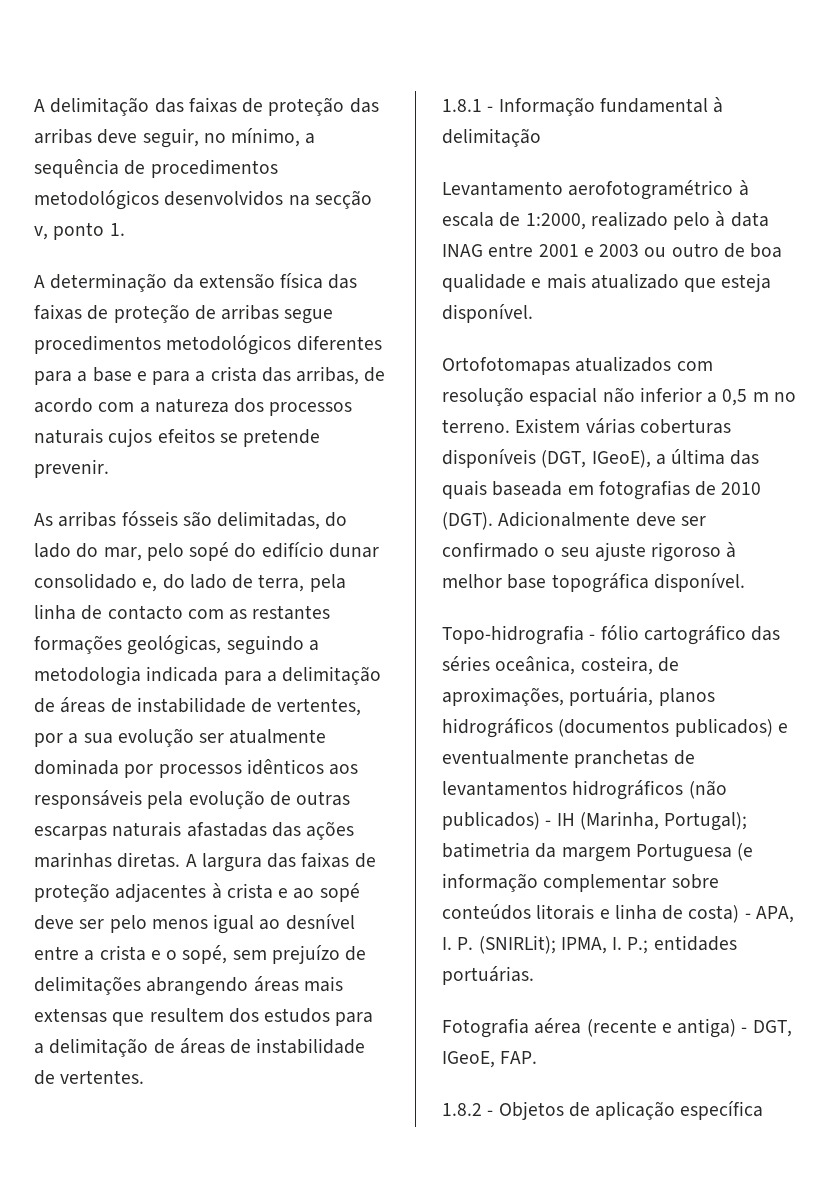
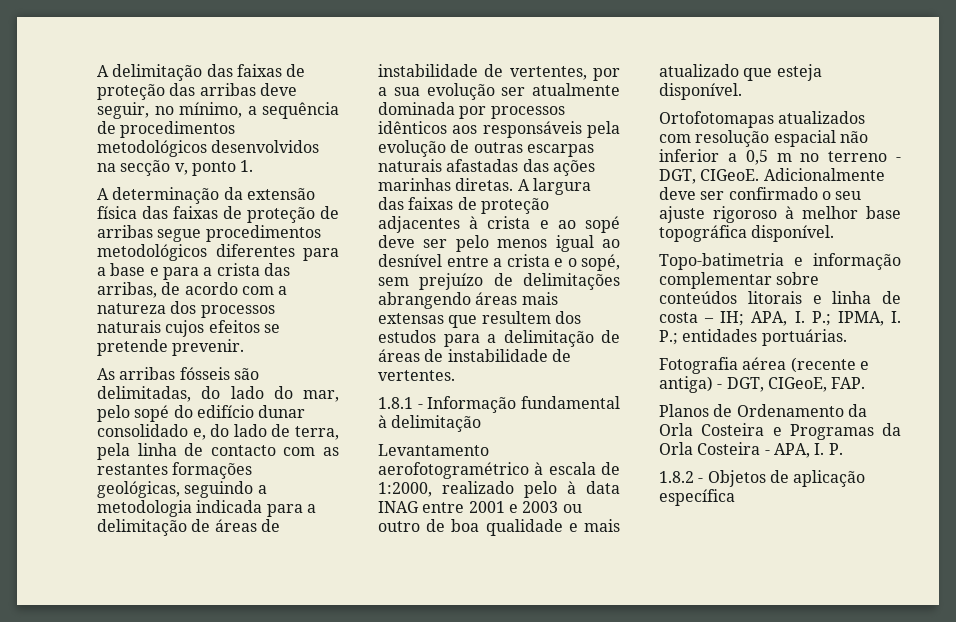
[442,418,731,434] [442,449,760,468] [442,480,762,500] [442,512,493,530] terreno. Existem várias coberturas disponíveis (DGT, IGeoE), a última das quais baseada em fotografias de 2010 (DGT). -> [828,151,901,162] [659,169,760,184] terreno - DGT, CIGeoE.
[442,625,781,645] [442,656,679,675] [442,687,715,706] [442,718,788,738] [442,750,695,768] [442,780,727,800] [442,811,748,831] [442,842,754,862] Topo-hidrografia - fólio cartográfico das séries oceânica, costeira, de aproximações, portuária, planos hidrográficos (documentos publicados) e eventualmente pranchetas de levantamentos hidrográficos (não publicados) - IH (Marinha, Portugal); batimetria da margem Portuguesa (e -> [659,253,803,270] Topo-batimetria e
[688,905,794,923] [442,935,556,954] costa) - APA, I. P. (SNIRLit); -> [659,311,831,326] costa – IH; APA, I. P.;
[442,1051,495,1068] IGeoE, -> [767,377,827,392] CIGeoE,
(538, 1057) none -> [659,404,867,417] [659,423,901,440] [659,442,843,458] // Planos de Ordenamento da Orla Costeira e Programas da Orla Costeira - APA, I. P.

